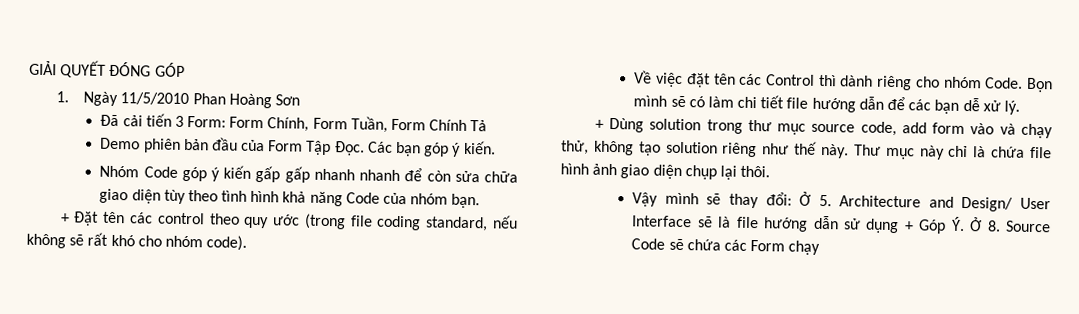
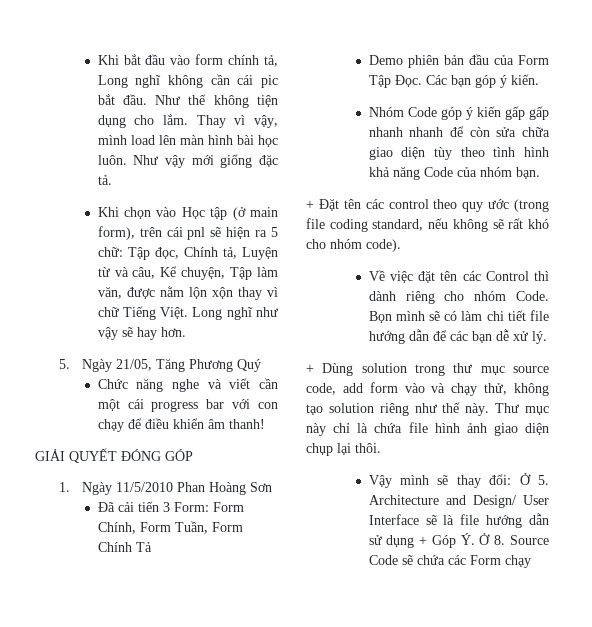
(29, 68) none -> [97,54,278,67] [97,74,278,88] [97,94,278,108] [97,114,278,128] [97,135,278,147] [97,154,278,168] [97,175,112,185] [97,207,278,220] [97,226,278,240] [97,247,278,260] [97,266,278,280] [97,286,278,300] [97,306,278,320] [97,327,186,340] [58,358,262,372] [97,378,278,392] [97,399,278,412] [97,418,265,432] Khi bắt đầu vào form chính tả, Long nghĩ không cần cái pic bắt đầu. Như thế không tiện dụng cho lắm. Thay vì vậy, mình load lên màn hình bài học luôn. Như vậy mới giống đặc tả. // Khi chọn vào Học tập (ở main form), trên cái pnl sẽ hiện ra 5 chữ: Tập đọc, Chính tả, Luyện từ và câu, Kể chuyện, Tập làm văn, được nằm lộn xộn thay vì chữ Tiếng Việt. Long nghĩ như vậy sẽ hay hơn. // 5. Ngày 21/05, Tăng Phương Quý // Chức năng nghe và viết cần một cái progress bar với con chạy để điều khiển âm thanh! //

